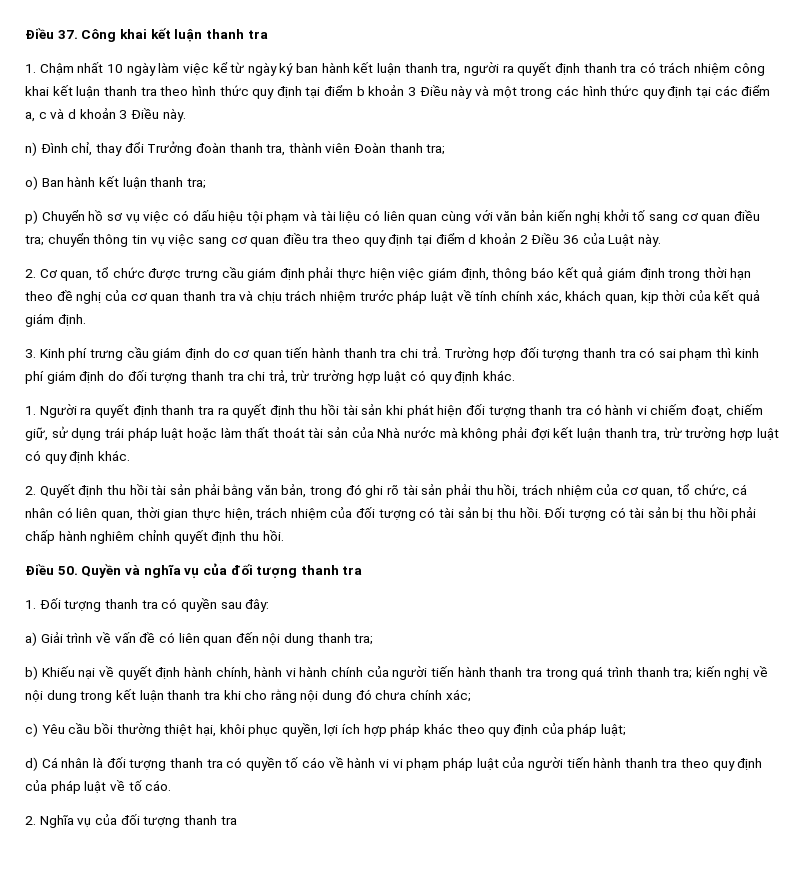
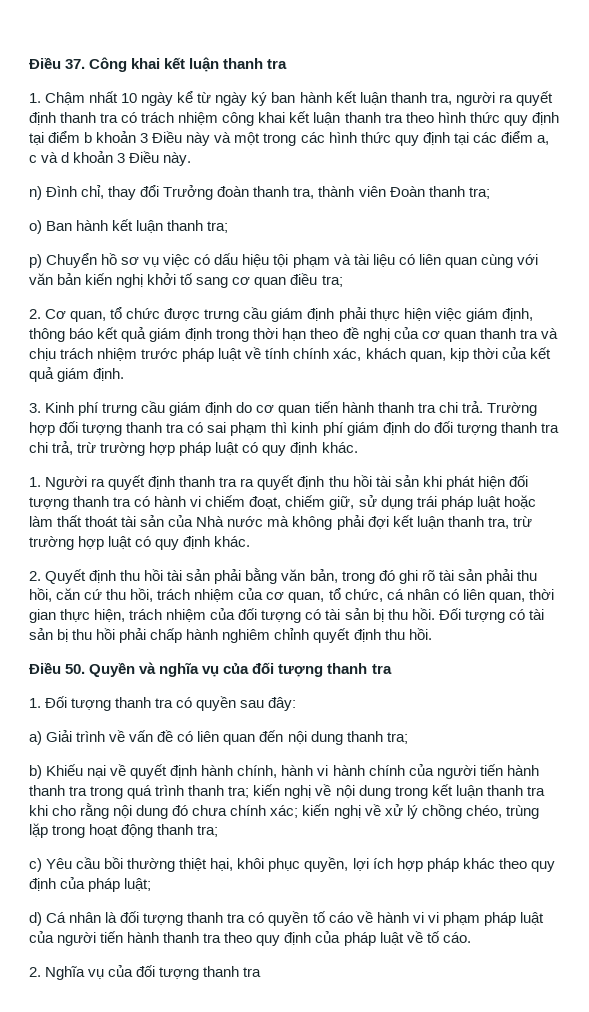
[158,62,209,75] làm việc -> (174, 99) none
[47,232,661,247] chuyển thông tin vụ việc sang cơ quan điều tra theo quy định tại điểm d khoản 2 Điều 36 của Luật này. -> (343, 281) none
(381, 377) none -> [179,442,212,456] pháp
(519, 491) none -> [56,588,154,602] căn cứ thu hồi,
(471, 695) none -> [302,804,539,819] [29,823,219,838] kiến nghị về xử lý chồng chéo, trùng lặp trong hoạt động thanh tra;

